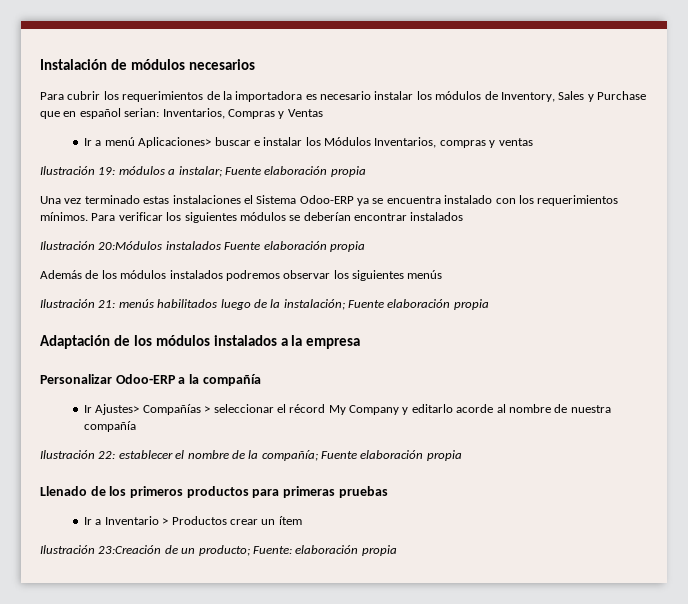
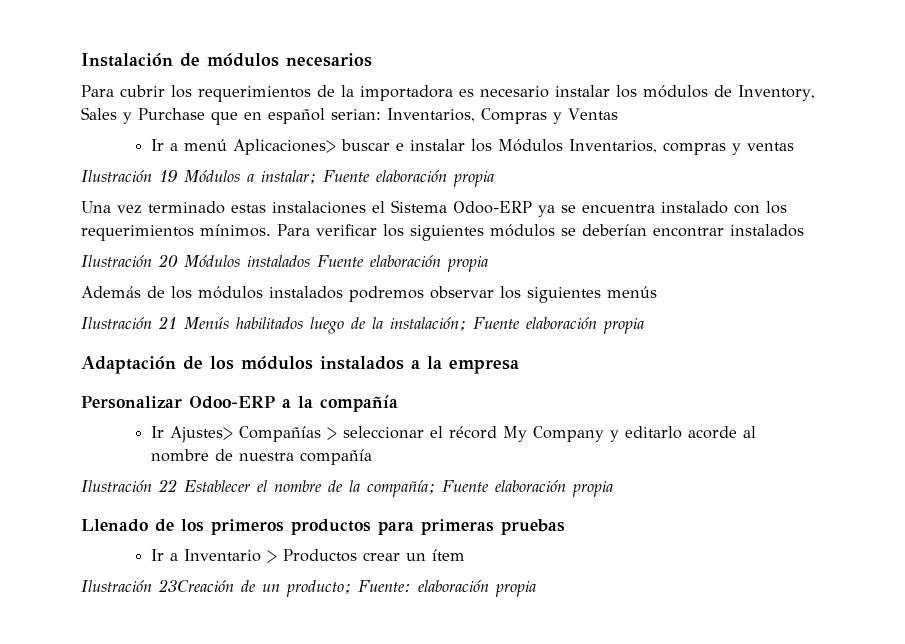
[98,166,165,175] 19: módulos -> [159,170,240,182] 19 Módulos
[98,241,163,250] 20:Módulos -> [158,254,240,267] 20 Módulos
[98,299,154,308] 21: menús -> [158,316,229,329] 21 Menús
[98,450,173,459] 22: establecer -> [158,479,251,492] 22 Establecer
[98,545,162,554] 23:Creación -> [158,579,234,592] 23Creación

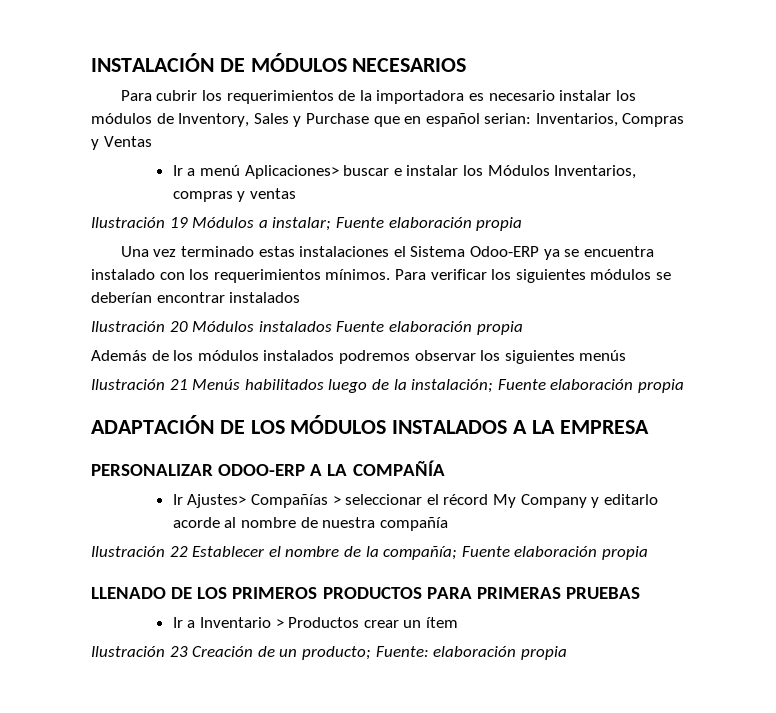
[81,53,372,67] Instalación de módulos necesarios -> [91,53,467,72] INSTALACIÓN DE MÓDULOS NECESARIOS
[81,356,519,374] [81,395,398,412] Adaptación de los módulos instalados a la empresa // Personalizar Odoo-ERP a la compañía -> [91,415,649,434] [91,460,445,476] ADAPTACIÓN DE LOS MÓDULOS INSTALADOS A LA EMPRESA // PERSONALIZAR ODOO-ERP A LA COMPAÑÍA
[81,519,565,535] Llenado de los primeros productos para primeras pruebas -> [91,587,640,599] LLENADO DE LOS PRIMEROS PRODUCTOS PARA PRIMERAS PRUEBAS
[158,579,234,592] 23Creación -> [169,646,254,657] 23 Creación

